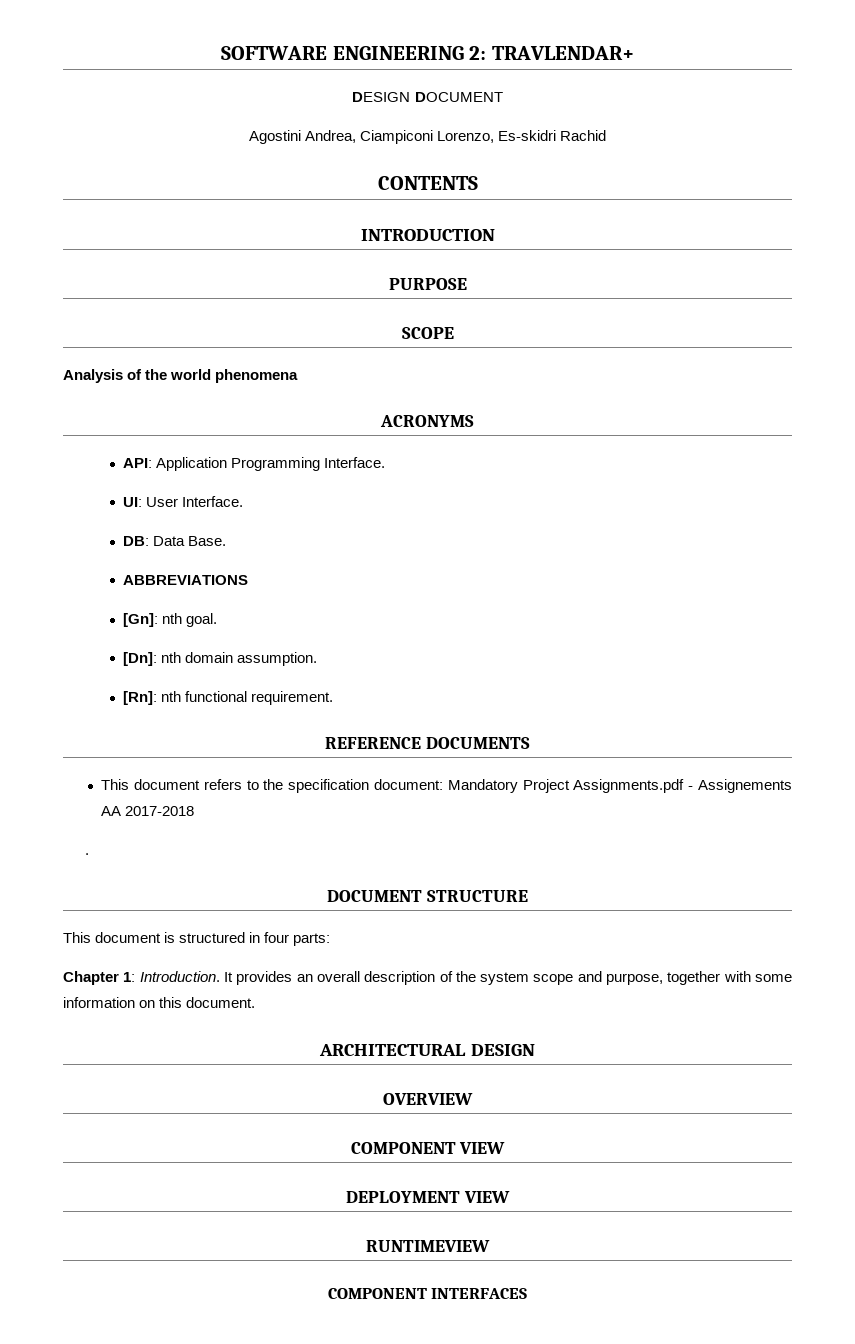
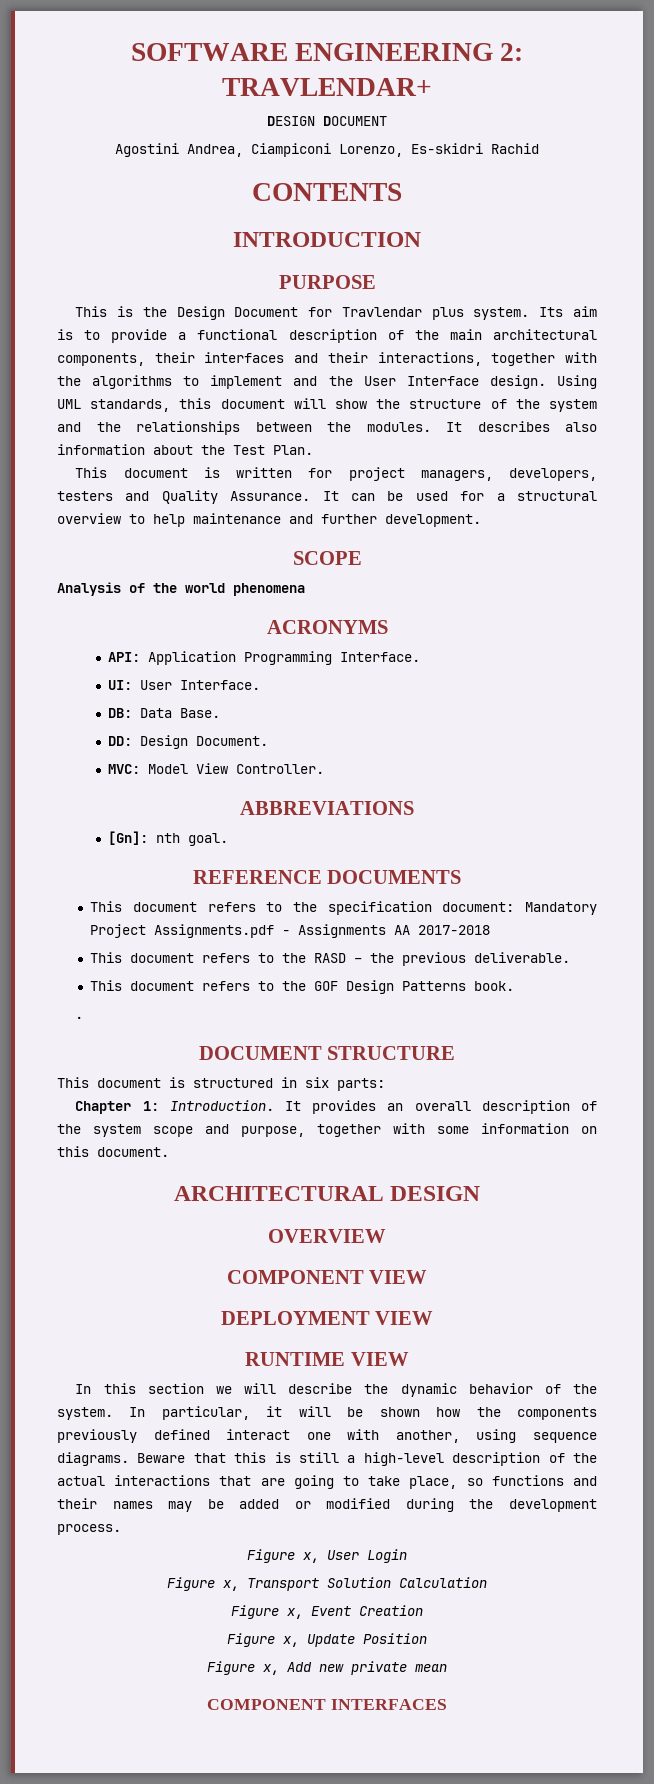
(467, 284) none -> [75,306,597,320] [57,329,597,343] [57,352,597,366] [57,375,597,389] [57,398,597,412] [57,421,597,435] [57,444,313,455] [75,467,597,481] [57,490,597,504] [57,513,481,527] // This is the Design Document for Travlendar plus system. Its aim is to provide a functional description of the main architectural components, their interfaces and their interactions, together with the algorithms to implement and the User Interface design. Using UML standards, this document will show the structure of the system and the relationships between the modules. It describes also information about the Test Plan. // This document is written for project managers, developers, testers and Quality Assurance. It can be used for a structural overview to help maintenance and further development.
[123,575,249,585] [123,613,218,627] [123,652,318,666] [123,691,334,705] ABBREVIATIONS // [Gn]: nth goal. // [Dn]: nth domain assumption. // [Rn]: nth functional requirement. -> [108,735,269,749] [108,763,325,774] [240,801,414,815] [108,831,229,846] DD: Design Document. // MVC: Model View Controller. // ABBREVIATIONS // [Gn]: nth goal.
[698,779,793,793] Assignements -> [298,924,387,938] Assignments
(195, 811) none -> [90,952,571,966] [90,980,515,994] // This document refers to the RASD – the previous deliverable. // This document refers to the GOF Design Patterns book.
[264,932,290,943] four -> [305,1077,329,1088] six
[366,1240,490,1252] RUNTIMEVIEW -> [245,1352,409,1366] [75,1383,597,1397] [57,1406,597,1420] [57,1429,597,1443] [57,1452,597,1466] [57,1475,597,1489] [57,1498,597,1512] [57,1524,121,1535] [247,1549,407,1563] [167,1577,487,1591] [231,1605,423,1619] [227,1633,427,1647] [207,1661,447,1675] RUNTIME VIEW // In this section we will describe the dynamic behavior of the system. In particular, it will be shown how the components previously defined interact one with another, using sequence diagrams. Beware that this is still a high-level description of the actual interactions that are going to take place, so functions and their names may be added or modified during the development process. // Figure x, User Login // Figure x, Transport Solution Calculation // Figure x, Event Creation // Figure x, Update Position // Figure x, Add new private mean

